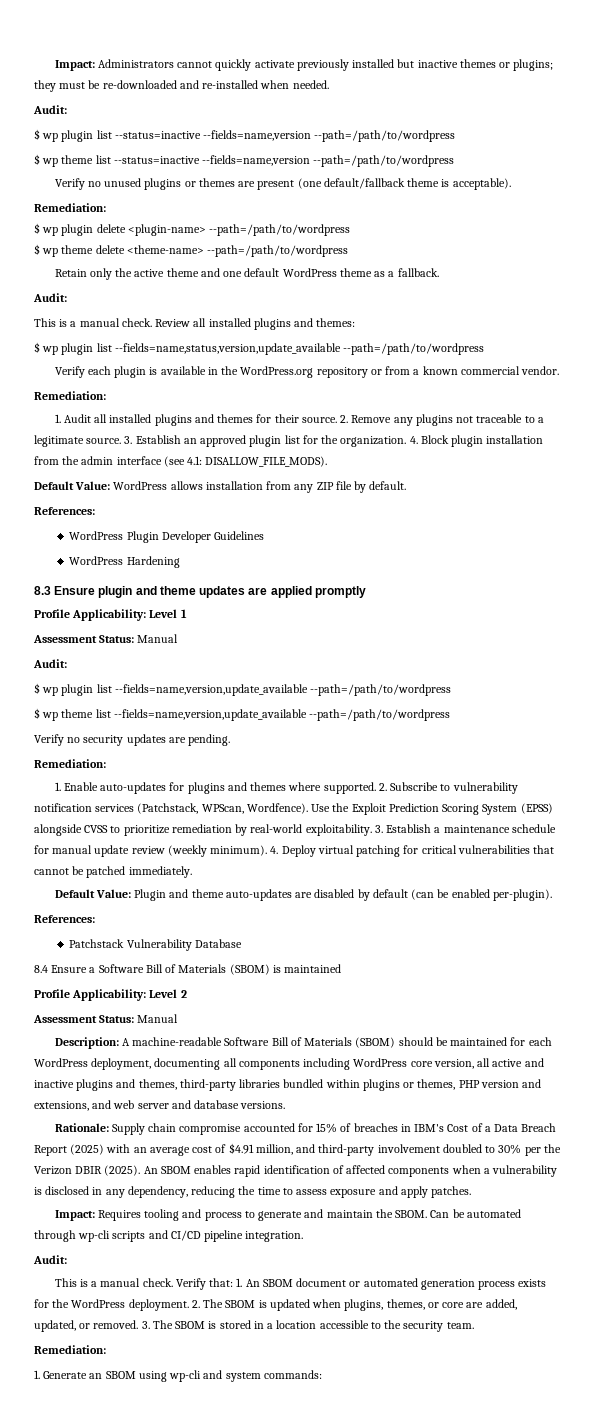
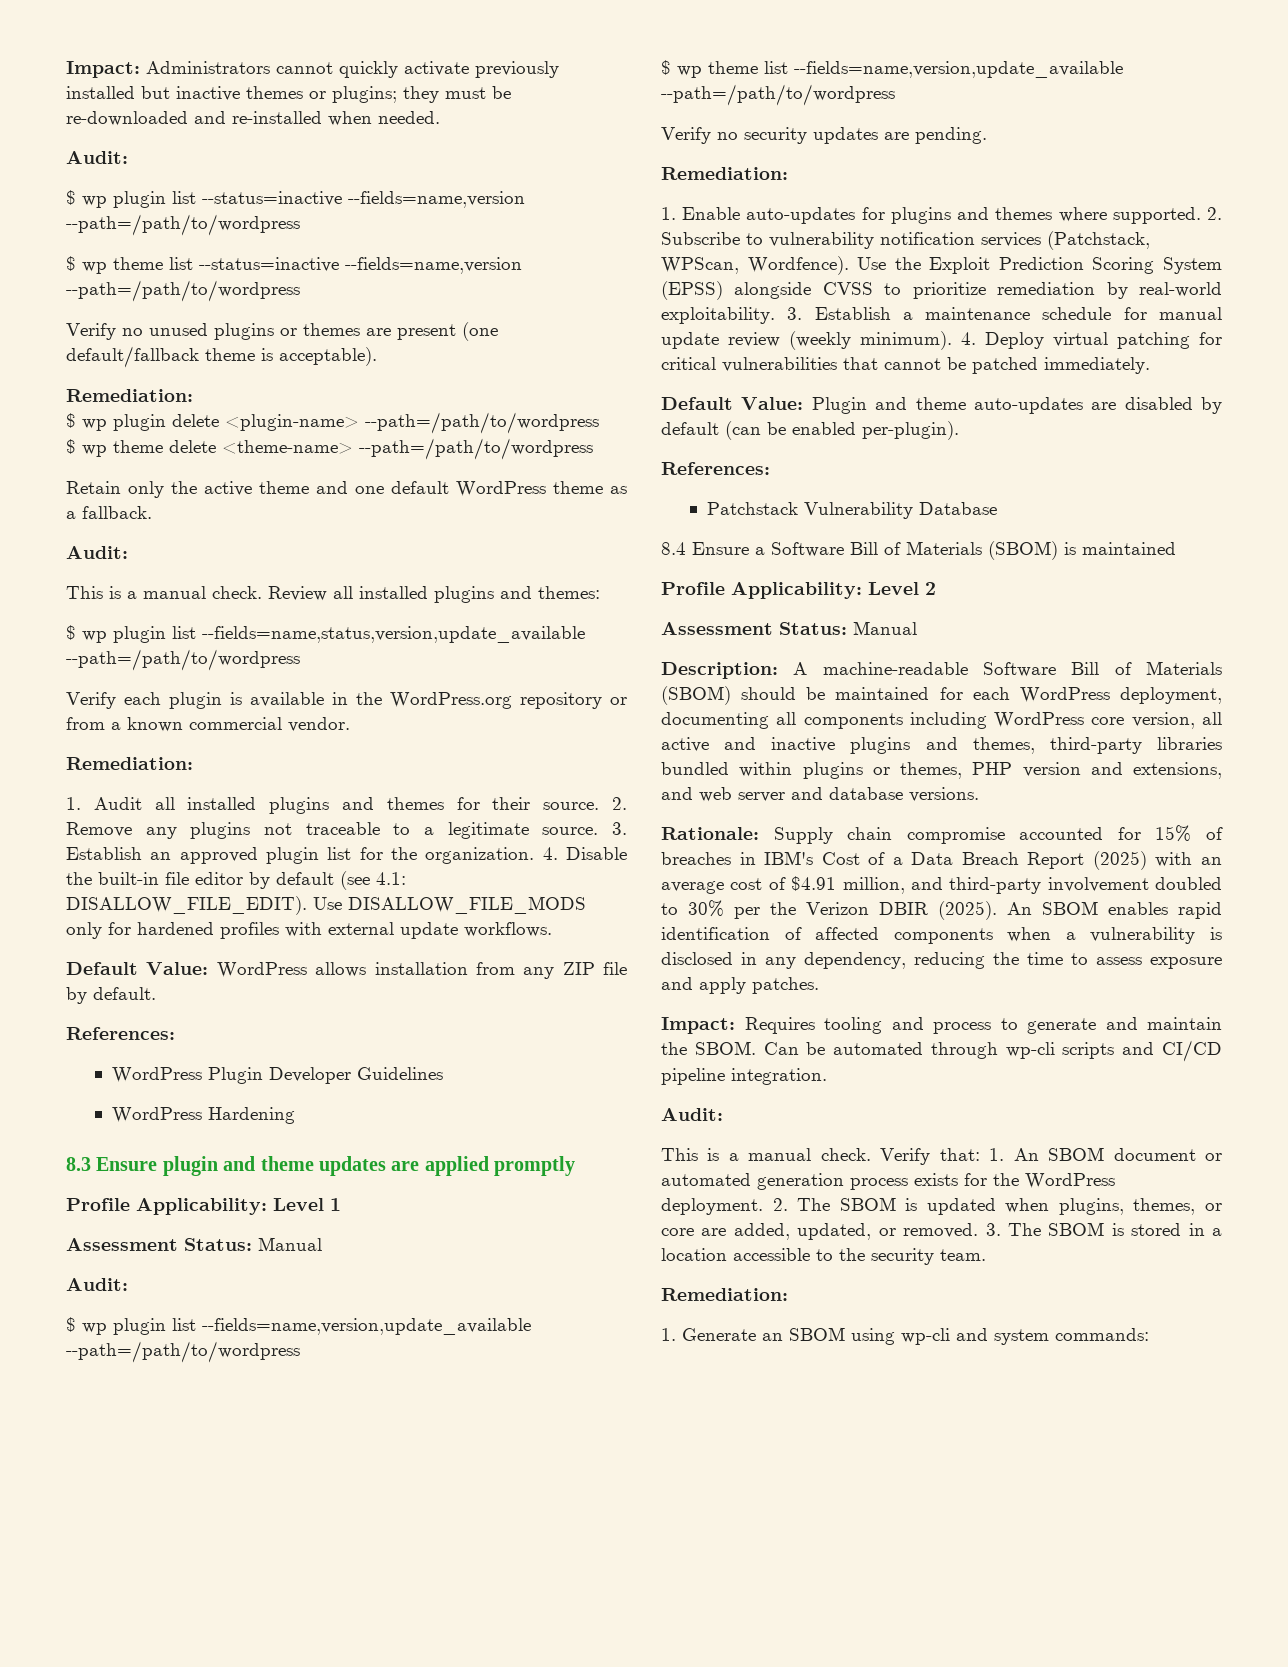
[420,435,544,447] [34,456,328,467] Block plugin installation from the admin interface (see 4.1: DISALLOW_FILE_MODS). -> [565,847,627,860] [66,871,406,890] [66,896,586,915] [66,922,552,939] Disable the built-in file editor by default (see 4.1: DISALLOW_FILE_EDIT). Use DISALLOW_FILE_MODS only for hardened profiles with external update workflows.

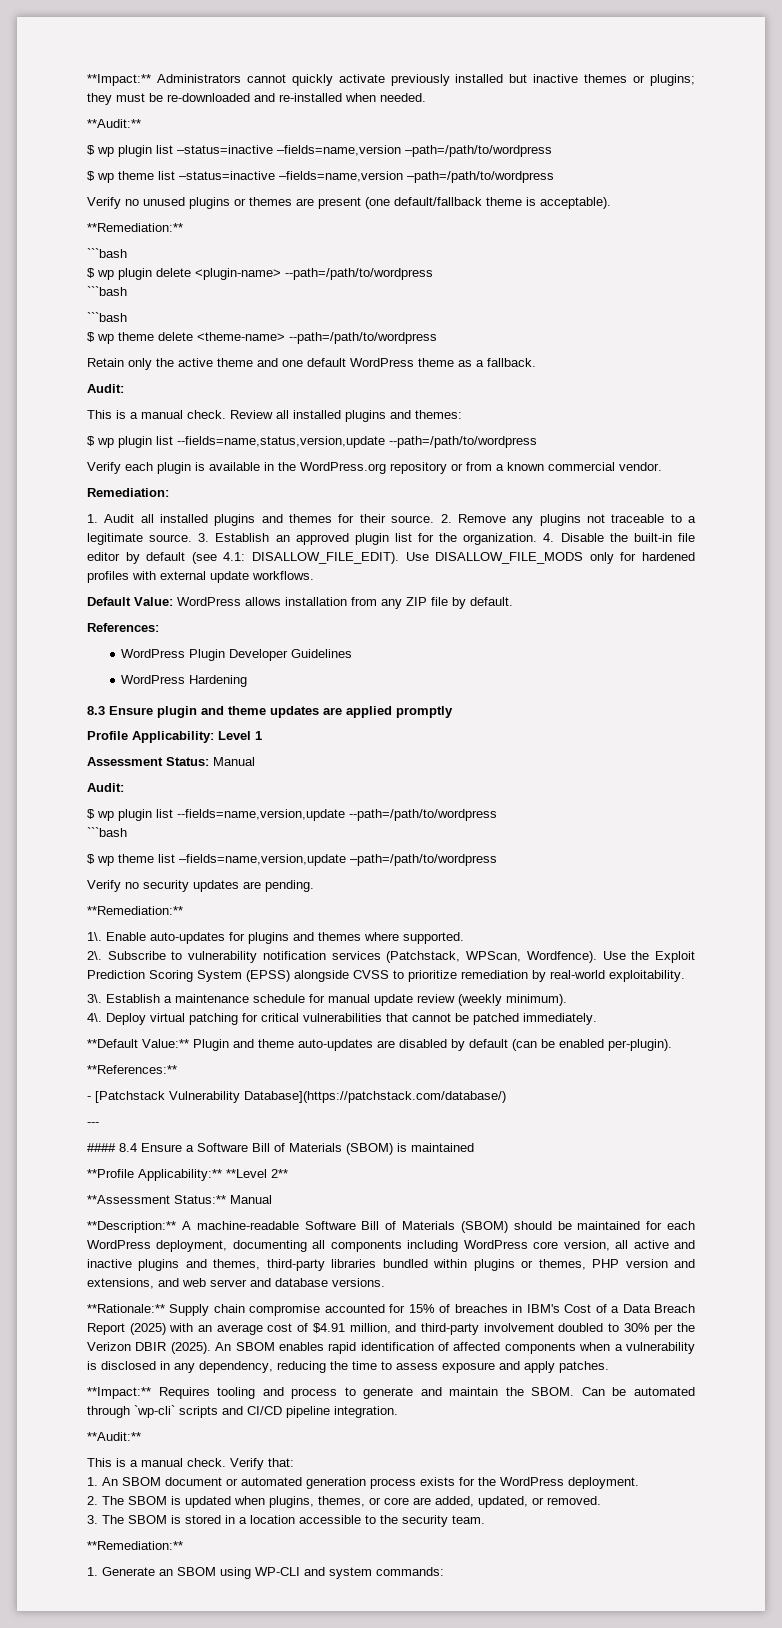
[66,61,140,78] Impact: -> [87,74,151,86] **Impact:**
[66,151,128,164] [66,190,525,208] [66,214,300,236] [66,256,522,274] [66,280,300,302] Audit: // $ wp plugin list --status=inactive --fields=name,version --path=/path/to/wordpress // $ wp theme list --status=inactive --fields=name,version --path=/path/to/wordpress -> [87,119,141,128] [87,145,552,157] [87,171,554,183] **Audit:** // $ wp plugin list –status=inactive –fields=name,version –path=/path/to/wordpress // $ wp theme list –status=inactive –fields=name,version –path=/path/to/wordpress
[66,389,193,402] Remediation: -> [87,223,183,232] [87,248,127,258] **Remediation:** // ```bash
(599, 423) none -> [87,286,127,296] [87,312,127,322] // ```bash // ```bash
[202,626,585,643] --fields=name,status,version,update_available -> [177,436,385,448] --fields=name,status,version,update
[202,1318,531,1335] [66,1341,300,1363] [661,60,1123,78] [661,84,895,106] --fields=name,version,update_available --path=/path/to/wordpress // $ wp theme list --fields=name,version,update_available --path=/path/to/wordpress -> [177,809,497,821] [87,827,127,837] [87,854,497,866] --fields=name,version,update --path=/path/to/wordpress // ```bash // $ wp theme list –fields=name,version,update –path=/path/to/wordpress
[661,167,788,180] [661,207,676,220] Remediation: // 1. -> [87,906,183,915] [87,932,102,941] **Remediation:** // 1\.
[1207,207,1222,220] 2. -> [87,951,102,960] // 2\.
[787,307,803,320] 3. -> [87,994,102,1003] // 3\.
[961,332,976,345] 4. -> [87,1013,102,1022] // 4\.
[661,397,804,410] Default Value: -> [87,1039,189,1048] **Default Value:**
[661,462,770,475] [706,502,997,519] References: // Patchstack Vulnerability Database // -> [87,1065,177,1074] [87,1091,506,1103] [87,1122,99,1126] [87,1143,116,1152] **References:** // - [Patchstack Vulnerability Database](https://patchstack.com/database/) // --- // ####
[661,582,936,599] [661,621,917,635] [661,662,778,679] Profile Applicability: Level 2 // Assessment Status: Manual // Description: -> [87,1169,288,1181] [87,1195,272,1204] [87,1221,176,1233] **Profile Applicability:** **Level 2** // **Assessment Status:** Manual // **Description:**
[661,827,759,840] Rationale: -> [87,1304,165,1313] **Rationale:**
[661,1017,735,1034] Impact: -> [87,1387,151,1399] **Impact:**
[1005,1042,1055,1059] wp-cli -> [134,1405,175,1418] `wp-cli`
[661,1108,723,1121] Audit: -> [87,1432,141,1441] **Audit:**
(980, 1154) none -> (294, 1462) //
(763, 1206) none -> (639, 1483) //
(979, 1230) none -> (601, 1500) //
[661,1288,788,1301] Remediation: -> [87,1541,183,1550] **Remediation:**
[901,1328,950,1345] wp-cli -> [255,1567,300,1576] WP-CLI

